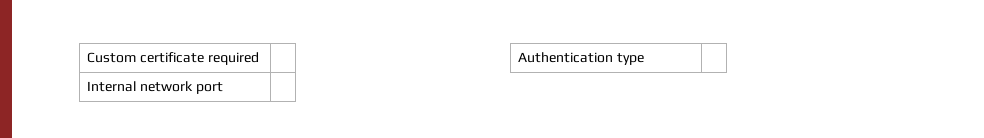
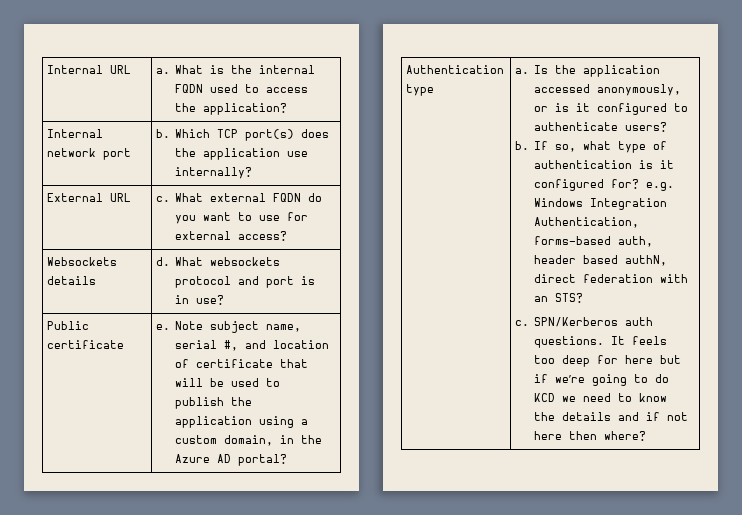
[87,52,260,65] [87,81,224,94] [518,52,645,65] Custom certificate required | // Internal network port | // Authentication type | -> [46,65,131,74] [155,65,316,74] [175,84,309,93] [175,103,288,115] [46,129,103,138] [46,148,131,160] [155,129,330,141] [175,148,309,160] [175,167,253,179] [46,193,131,202] [155,193,323,202] [175,212,309,224] [175,231,288,241] [46,257,117,266] [46,276,96,285] [155,257,281,266] [175,276,316,288] [175,295,225,305] [46,321,89,330] [46,340,124,349] [155,321,302,333] [175,340,330,351] [175,359,309,368] [175,378,281,387] [175,397,253,409] [175,416,309,428] [175,435,323,446] [175,454,288,466] [405,65,504,74] [405,84,434,96] [514,65,661,77] [534,84,682,96] [534,103,689,115] [534,122,668,132] [514,141,668,153] [534,160,675,169] [534,179,675,191] [534,198,668,210] [534,217,640,228] [534,236,654,247] [534,255,668,266] [534,274,689,283] [534,293,584,303] [514,317,654,327] [534,336,668,348] [534,355,682,367] [534,374,670,386] [534,393,668,402] [534,412,689,421] [534,431,647,441] Internal URL | a. What is the internal FQDN used to access the application? // Internal network port | b. Which TCP port(s) does the application use internally? // External URL | c. What external FQDN do you want to use for external access? // Websockets details | d. What websockets protocol and port is in use? // Public certificate | e. Note subject name, serial #, and location of certificate that will be used to publish the application using a custom domain, in the Azure AD portal? // Authentication type | a. Is the application accessed anonymously, or is it configured to authenticate users? // b. If so, what type of authentication is it configured for? e.g. Windows Integration Authentication, forms-based auth, header based authN, direct federation with an STS? // c. SPN/Kerberos auth questions. It feels too deep for here but if we’re going to do KCD we need to know the details and if not here then where?

